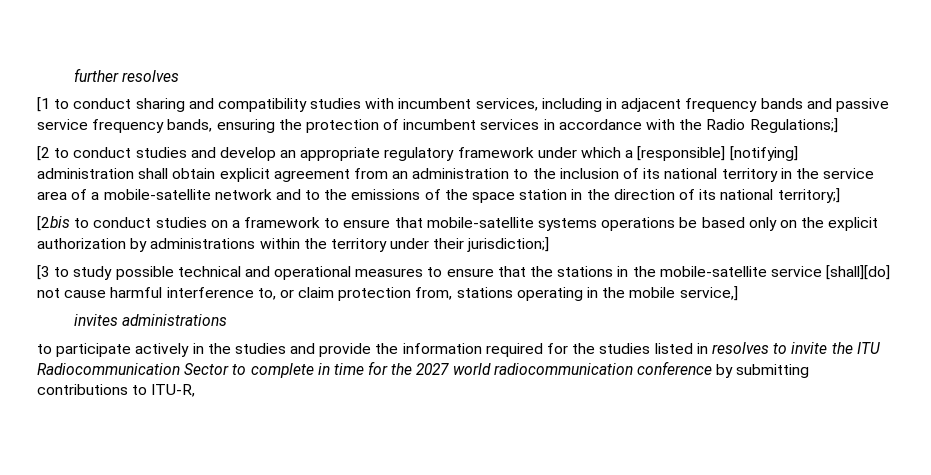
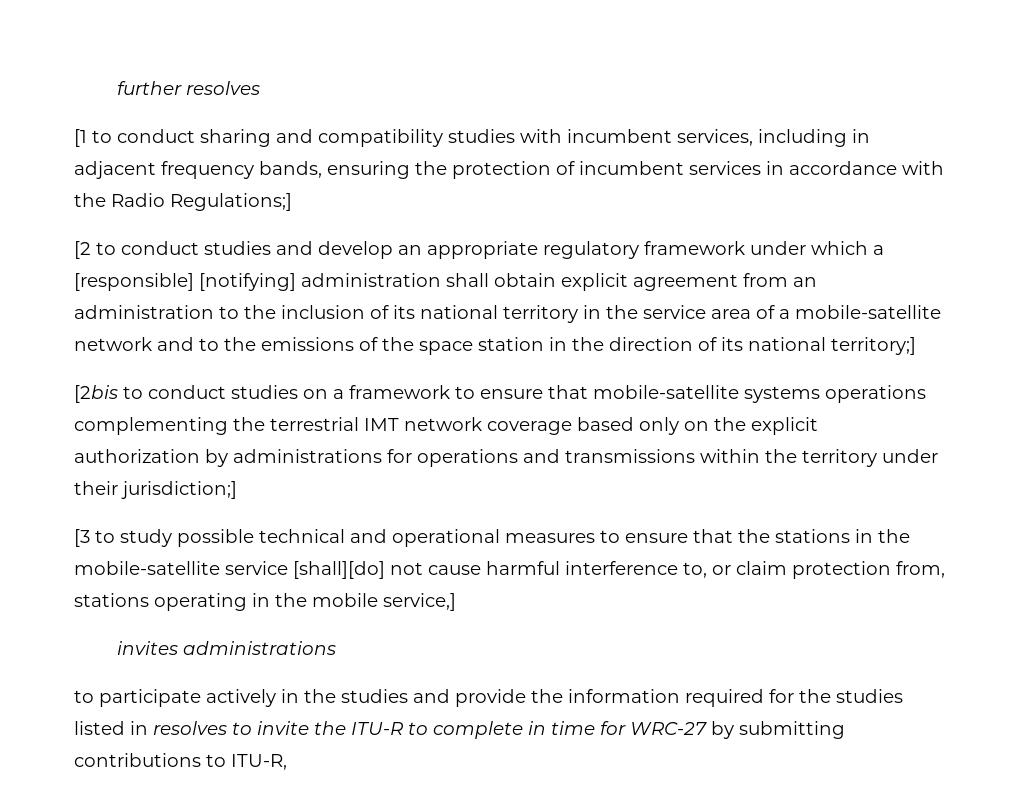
[760,98,889,112] [37,119,165,133] bands and passive service frequency -> (254, 170) none
[679,217,698,228] be -> [74,417,572,435] complementing the terrestrial IMT network coverage
(256, 243) none -> [387,449,695,467] for operations and transmissions
[856,342,880,354] [37,363,230,375] ITU Radiocommunication Sector -> [351,722,404,735] ITU-R
[391,361,713,375] the 2027 world radiocommunication conference -> [630,722,707,735] WRC-27

